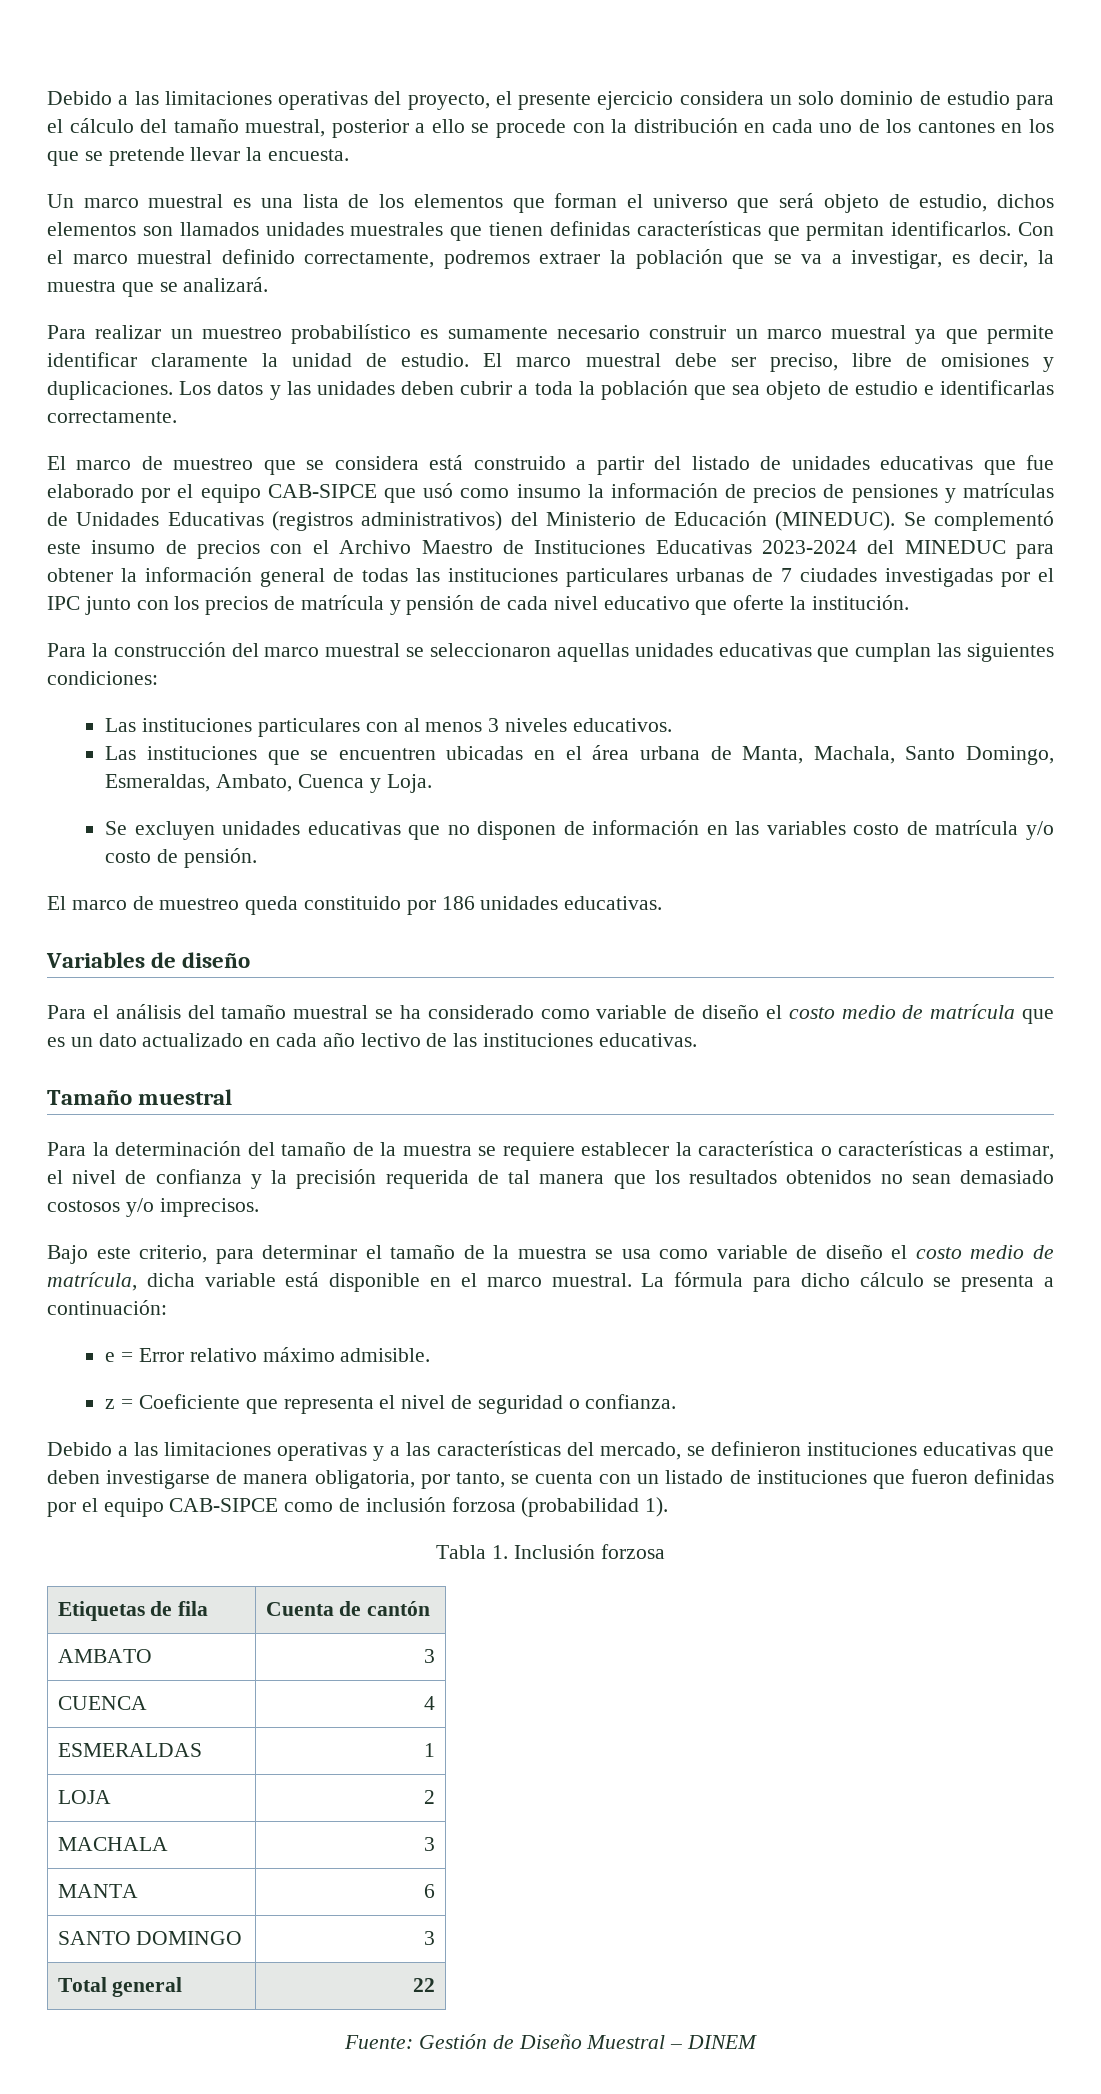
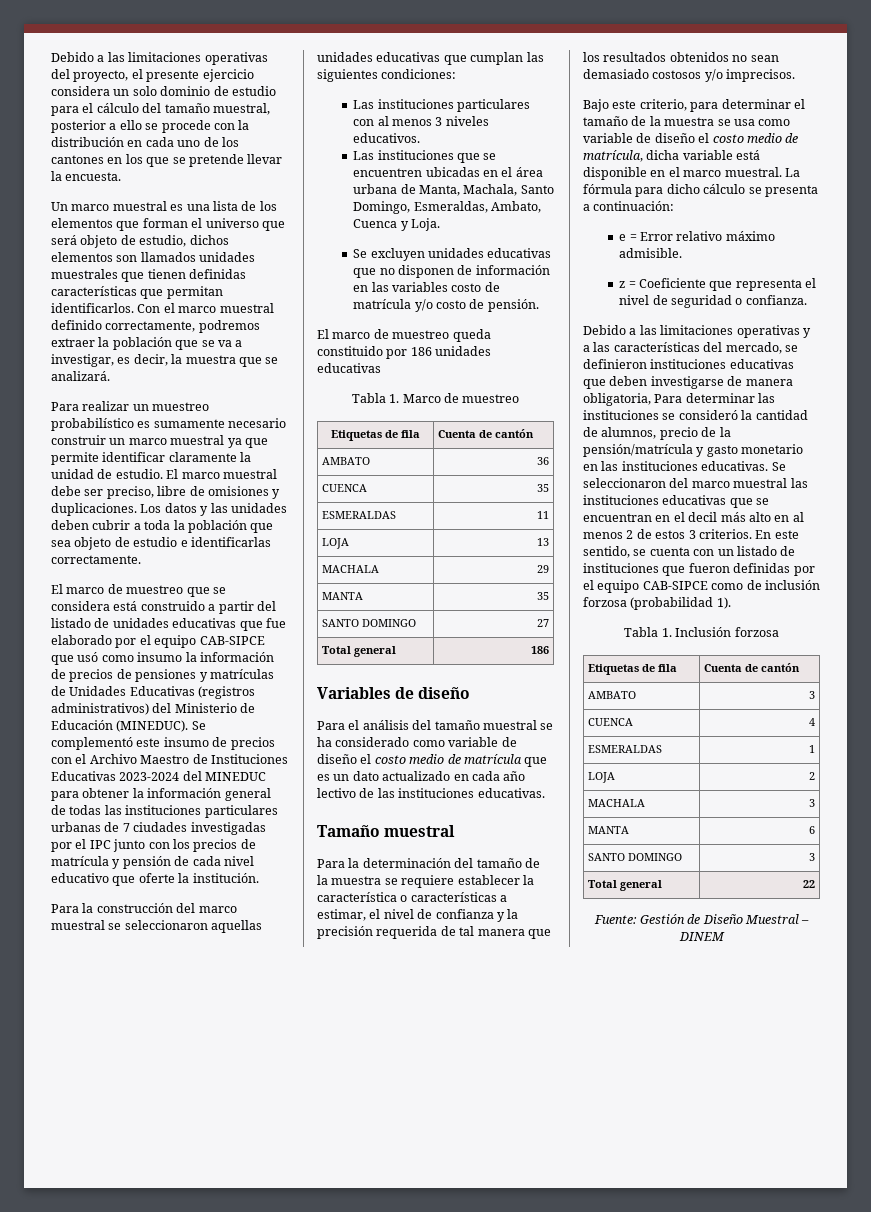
[564,896,663,910] educativas. -> [317,363,381,373] [351,393,520,403] [331,430,420,441] [438,429,535,438] [322,457,371,465] [536,457,549,465] [322,484,368,492] [536,484,549,492] [322,511,397,519] [536,511,549,519] [322,538,350,549] [536,538,549,546] [322,565,380,573] [536,565,549,573] [322,592,364,600] [536,592,549,600] [322,619,417,627] [536,619,549,627] [322,646,397,657] [530,646,549,654] educativas // Tabla 1. Marco de muestreo // Etiquetas de fila | Cuenta de cantón // AMBATO | 36 // CUENCA | 35 // ESMERALDAS | 11 // LOJA | 13 // MACHALA | 29 // MANTA | 35 // SANTO DOMINGO | 27 // Total general | 186
[420,1472,505,1489] por tanto, -> [654,393,776,403] [583,410,808,420] [583,427,731,440] [583,444,804,457] [583,461,786,471] [583,478,808,488] [583,495,770,508] [583,512,804,522] [583,529,799,539] [583,546,630,558] Para determinar las instituciones se consideró la cantidad de alumnos, precio de la pensión/matrícula y gasto monetario en las instituciones educativas. Se seleccionaron del marco muestral las instituciones educativas que se encuentran en el decil más alto en al menos 2 de estos 3 criterios. En este sentido,

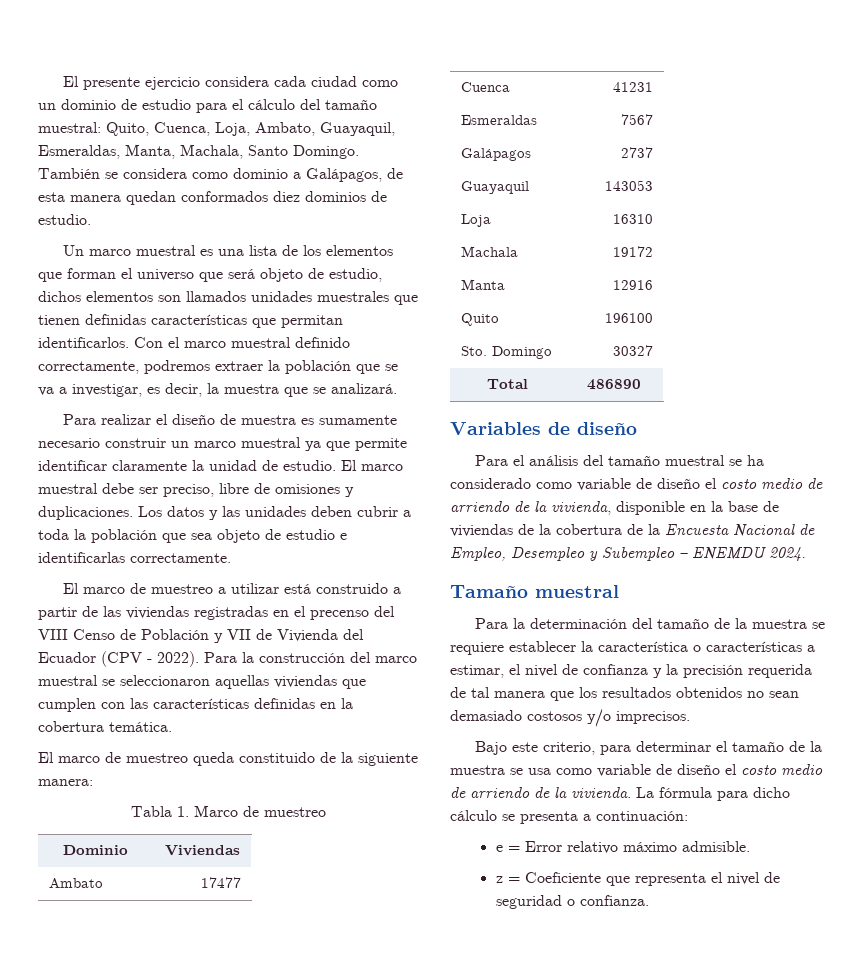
[51,52,268,65] [51,69,254,82] [51,86,157,96] Debido a las limitaciones operativas del proyecto, el presente ejercicio considera un solo -> [62,76,398,90] [38,103,56,110] El presente ejercicio considera cada ciudad como un
[212,103,270,115] [51,120,250,133] [51,137,239,147] [51,154,283,167] [51,171,122,181] muestral, posterior a ello se procede con la distribución en cada uno de los cantones en los que se pretende llevar la encuesta. -> [38,122,395,136] [38,144,359,159] [38,168,403,182] [38,191,387,205] [38,214,91,225] muestral: Quito, Cuenca, Loja, Ambato, Guayaquil, Esmeraldas, Manta, Machala, Santo Domingo. También se considera como dominio a Galápagos, de esta manera quedan conformados diez dominios de estudio.
[132,402,210,411] [51,418,134,431] un muestreo probabilístico -> [155,414,296,425] el diseño de muestra
[186,587,226,597] [51,601,110,611] que se considera -> [217,583,279,594] a utilizar
[256,601,276,611] [51,618,286,631] [51,635,265,648] [51,652,274,665] [51,669,274,682] [51,686,256,699] [51,703,256,715] [51,720,206,732] [51,737,275,750] [51,754,288,764] [51,771,267,781] [51,788,271,801] [51,805,278,818] [51,822,266,835] [51,839,256,852] [51,856,254,869] [51,873,259,886] del listado de unidades educativas que fue elaborado por el equipo CAB-SIPCE que usó como insumo la información de precios de pensiones y matrículas de Unidades Educativas (registros administrativos) del Ministerio de Educación (MINEDUC). Se complementó este insumo de precios con el Archivo Maestro de Instituciones Educativas 2023-2024 del MINEDUC para obtener la información general de todas las instituciones particulares urbanas de 7 ciudades investigadas por el IPC junto con los precios de matrícula y pensión de cada nivel educativo que oferte la institución. // -> [82,606,395,620] [38,629,364,643] [38,651,199,667] de las viviendas registradas en el precenso del VIII Censo de Población y VII de Vivienda del Ecuador (CPV - 2022).
[317,52,544,65] [317,69,457,82] [353,99,531,112] [353,116,489,126] [353,133,421,143] [353,150,497,163] [353,167,543,177] [353,184,554,196] [353,201,542,214] [353,218,441,231] [353,248,552,261] [353,265,550,278] [353,282,500,292] [353,299,539,312] unidades educativas que cumplan las siguientes condiciones: // Las instituciones particulares con al menos 3 niveles educativos. // Las instituciones que se encuentren ubicadas en el área urbana de Manta, Machala, Santo Domingo, Esmeraldas, Ambato, Cuenca y Loja. // Se excluyen unidades educativas que no disponen de información en las variables costo de matrícula y/o costo de pensión. -> [274,675,366,689] [38,698,353,712] [38,721,172,732] viviendas que cumplen con las características definidas en la cobertura temática.
[386,346,492,359] [317,363,381,373] por 186 unidades educativas -> [320,752,418,766] [38,779,93,786] de la siguiente manera:
[331,430,420,441] [438,429,535,438] [322,457,371,465] [536,457,549,465] [322,484,368,492] [536,484,549,492] [322,511,397,519] [536,511,549,519] [322,538,350,549] [536,538,549,546] [322,565,380,573] [536,565,549,573] [322,592,364,600] [536,592,549,600] [322,619,417,627] [536,619,549,627] [322,646,397,657] [530,646,549,654] Etiquetas de fila | Cuenta de cantón // AMBATO | 36 // CUENCA | 35 // ESMERALDAS | 11 // LOJA | 13 // MACHALA | 29 // MANTA | 35 // SANTO DOMINGO | 27 // Total general | 186 -> [63,845,128,855] [164,845,240,856] [49,878,104,889] [200,877,241,888] [461,82,511,92] [612,82,653,92] [461,115,538,125] [620,114,653,125] [461,148,532,161] [620,147,653,158] [461,181,530,194] [604,180,653,191] [461,214,492,227] [612,214,653,224] [461,246,519,257] [612,246,653,257] [461,279,506,290] [612,280,653,290] [461,313,500,326] [604,313,653,323] [461,346,553,359] [612,345,653,356] [487,379,528,389] [587,379,641,390] Dominio | Viviendas // Ambato | 17477 // Cuenca | 41231 // Esmeraldas | 7567 // Galápagos | 2737 // Guayaquil | 143053 // Loja | 16310 // Machala | 19172 // Manta | 12916 // Quito | 196100 // Sto. Domingo | 30327 // Total | 486890
[463,754,548,767] [317,771,526,781] [317,788,545,798] matrícula que es un dato actualizado en cada año lectivo de las instituciones educativas. -> [450,501,779,515] [450,524,815,537] [450,547,806,561] arriendo de la vivienda, disponible en la base de viviendas de la cobertura de la Encuesta Nacional de Empleo, Desempleo y Subempleo – ENEMDU 2024.
[583,150,761,162] [583,167,782,180] matrícula, dicha variable está disponible en el marco muestral. -> [470,787,631,798] arriendo de la vivienda.
[583,325,811,338] [583,342,798,354] [583,359,794,369] [583,376,793,389] [583,393,776,406] [583,410,808,420] [583,427,731,440] [583,444,804,457] [583,461,786,471] [583,478,808,488] [583,495,770,508] [583,512,804,522] [583,529,799,539] [583,546,796,558] [583,563,815,576] [583,580,820,593] [583,597,731,610] [624,627,779,637] [588,664,678,675] [704,663,801,672] [588,691,637,699] [808,691,815,699] [588,718,634,726] [808,718,815,726] [588,745,663,753] [808,745,815,753] [588,772,616,783] [808,772,815,780] [588,799,646,807] [808,799,815,807] [588,826,630,834] [808,826,815,834] [588,853,683,861] [808,853,815,861] [588,880,663,891] [802,880,815,888] [593,914,810,924] [678,932,725,941] // Debido a las limitaciones operativas y a las características del mercado, se definieron instituciones educativas que deben investigarse de manera obligatoria, Para determinar las instituciones se consideró la cantidad de alumnos, precio de la pensión/matrícula y gasto monetario en las instituciones educativas. Se seleccionaron del marco muestral las instituciones educativas que se encuentran en el decil más alto en al menos 2 de estos 3 criterios. En este sentido, se cuenta con un listado de instituciones que fueron definidas por el equipo CAB-SIPCE como de inclusión forzosa (probabilidad 1). // Tabla 1. Inclusión forzosa // Etiquetas de fila | Cuenta de cantón // AMBATO | 3 // CUENCA | 4 // ESMERALDAS | 1 // LOJA | 2 // MACHALA | 3 // MANTA | 6 // SANTO DOMINGO | 3 // Total general | 22 // Fuente: Gestión de Diseño Muestral – DINEM -> (649, 900) none

